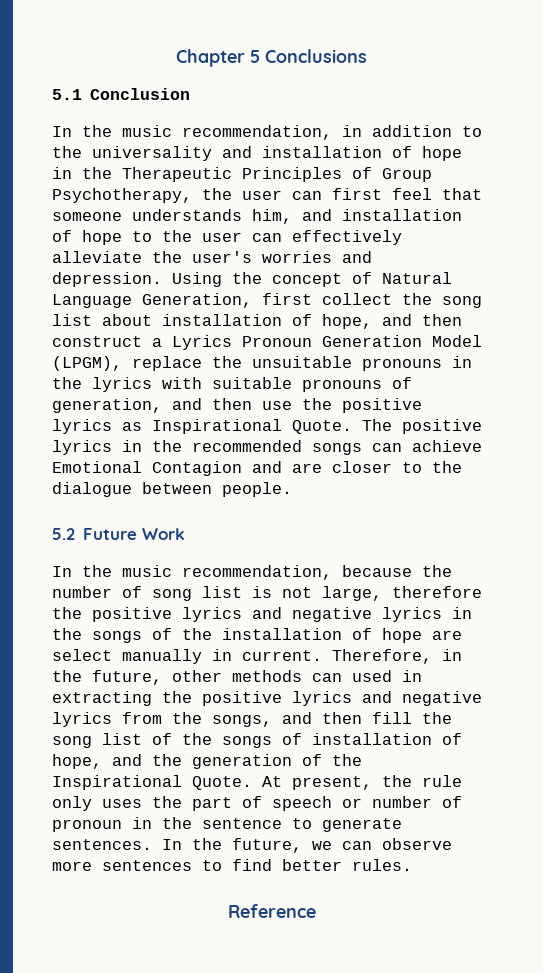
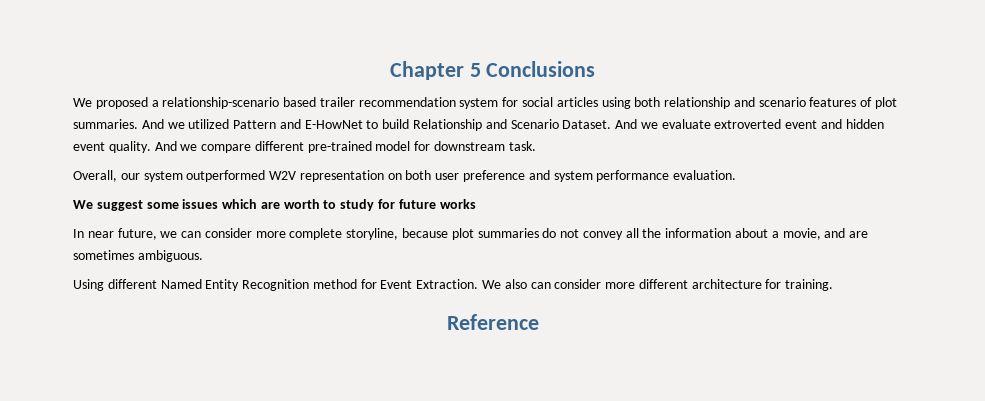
[52,88,191,100] [52,125,482,140] [52,146,462,161] [52,167,432,182] [52,188,482,203] [52,209,462,224] [52,230,402,245] [52,251,372,263] [52,272,452,287] [52,293,482,308] [52,314,462,329] [52,335,482,350] [52,356,472,371] [52,377,412,392] [52,398,422,413] [52,419,482,434] [52,440,482,455] [52,461,462,476] [52,482,292,497] [52,528,186,540] [52,565,452,580] [52,586,482,601] [52,607,472,622] [52,628,462,643] [52,649,462,664] [52,670,422,685] [52,691,482,706] [52,712,452,727] [52,733,462,748] [52,754,362,769] [52,775,462,790] [52,796,462,811] [52,817,402,832] [52,838,452,853] [52,859,412,871] 5.1 Conclusion // In the music recommendation, in addition to the universality and installation of hope in the Therapeutic Principles of Group Psychotherapy, the user can first feel that someone understands him, and installation of hope to the user can effectively alleviate the user's worries and depression. Using the concept of Natural Language Generation, first collect the song list about installation of hope, and then construct a Lyrics Pronoun Generation Model (LPGM), replace the unsuitable pronouns in the lyrics with suitable pronouns of generation, and then use the positive lyrics as Inspirational Quote. The positive lyrics in the recommended songs can achieve Emotional Contagion and are closer to the dialogue between people. // 5.2 Future Work // In the music recommendation, because the number of song list is not large, therefore the positive lyrics and negative lyrics in the songs of the installation of hope are select manually in current. Therefore, in the future, other methods can used in extracting the positive lyrics and negative lyrics from the songs, and then fill the song list of the songs of installation of hope, and the generation of the Inspirational Quote. At present, the rule only uses the part of speech or number of pronoun in the sentence to generate sentences. In the future, we can observe more sentences to find better rules. -> [73,97,898,109] [73,119,884,131] [73,141,536,153] [73,170,737,182] [73,199,476,211] [73,228,869,240] [73,250,203,262] [73,279,834,291] We proposed a relationship-scenario based trailer recommendation system for social articles using both relationship and scenario features of plot summaries. And we utilized Pattern and E-HowNet to build Relationship and Scenario Dataset. And we evaluate extroverted event and hidden event quality. And we compare different pre-trained model for downstream task. // Overall, our system outperformed W2V representation on both user preference and system performance evaluation. // We suggest some issues which are worth to study for future works // In near future, we can consider more complete storyline, because plot summaries do not convey all the information about a movie, and are sometimes ambiguous. // Using different Named Entity Recognition method for Event Extraction. We also can consider more different architecture for training.

